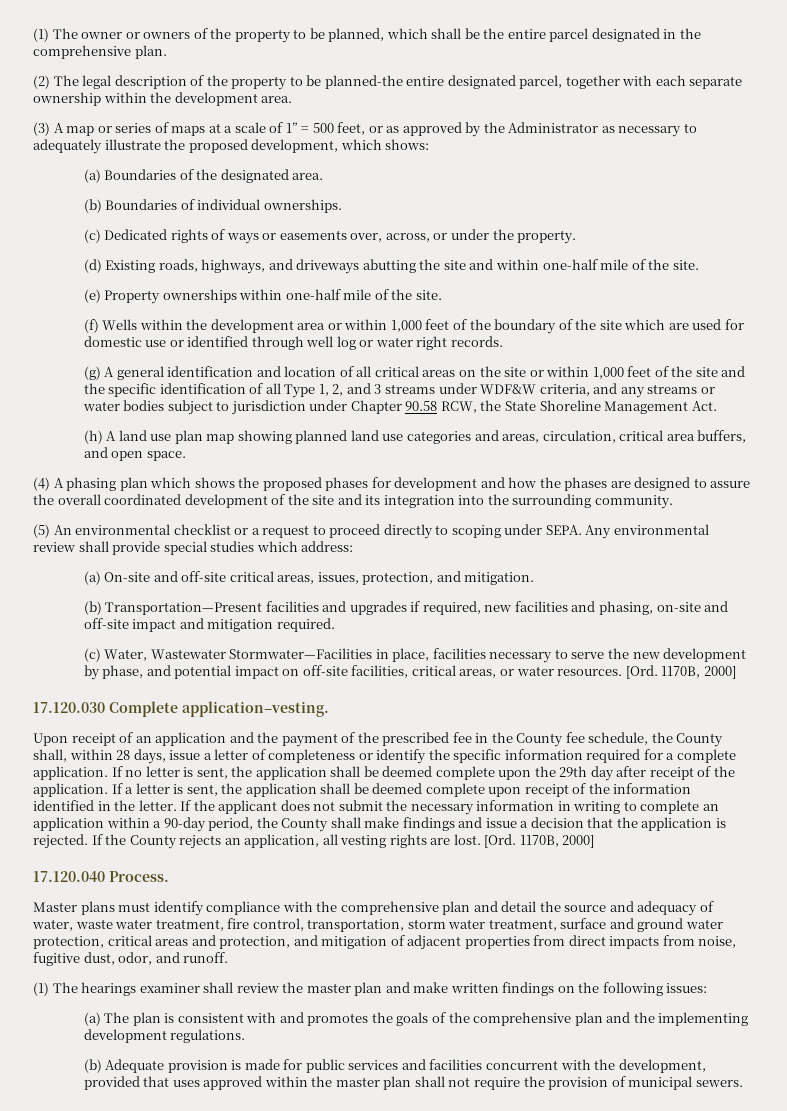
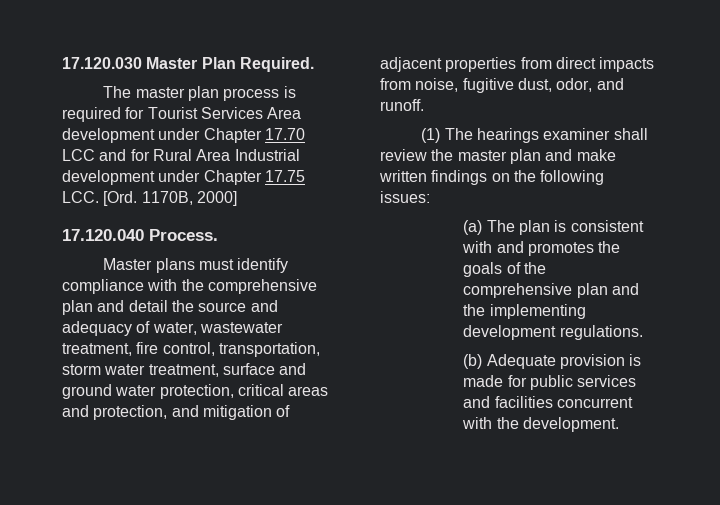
[33,28,701,43] [33,45,167,59] [33,75,743,90] [33,92,293,106] [33,122,697,137] [33,139,430,154] [83,169,324,183] [83,199,342,213] [83,229,577,244] [83,259,699,274] [83,289,442,304] [83,319,744,334] [83,336,503,350] [83,366,746,380] [83,383,715,398] [82,400,717,415] [83,430,747,444] [83,447,186,461] [33,477,751,491] [33,494,673,509] [33,524,709,539] [33,541,354,555] [83,571,535,585] [83,601,729,615] [83,618,335,632] [83,648,747,663] [83,665,736,680] [33,701,329,717] [33,732,724,747] [33,749,736,764] [33,766,735,781] [33,783,692,797] [33,800,719,815] [33,817,726,832] [33,834,481,849] (1) The owner or owners of the property to be planned, which shall be the entire parcel designated in the comprehensive plan. // (2) The legal description of the property to be planned-the entire designated parcel, together with each separate ownership within the development area. // (3) A map or series of maps at a scale of 1” = 500 feet, or as approved by the Administrator as necessary to adequately illustrate the proposed development, which shows: // (a) Boundaries of the designated area. // (b) Boundaries of individual ownerships. // (c) Dedicated rights of ways or easements over, across, or under the property. // (d) Existing roads, highways, and driveways abutting the site and within one-half mile of the site. // (e) Property ownerships within one-half mile of the site. // (f) Wells within the development area or within 1,000 feet of the boundary of the site which are used for domestic use or identified through well log or water right records. // (g) A general identification and location of all critical areas on the site or within 1,000 feet of the site and the specific identification of all Type 1, 2, and 3 streams under WDF&W criteria, and any streams or water bodies subject to jurisdiction under Chapter 90.58 RCW, the State Shoreline Management Act. // (h) A land use plan map showing planned land use categories and areas, circulation, critical area buffers, and open space. // (4) A phasing plan which shows the proposed phases for development and how the phases are designed to assure the overall coordinated development of the site and its integration into the surrounding community. // (5) An environmental checklist or a request to proceed directly to scoping under SEPA. Any environmental review shall provide special studies which address: // (a) On-site and off-site critical areas, issues, protection, and mitigation. // (b) Transportation—Present facilities and upgrades if required, new facilities and phasing, on-site and off-site impact and mitigation required. // (c) Water, Wastewater Stormwater—Facilities in place, facilities necessary to serve the new development by phase, and potential impact on off-site facilities, critical areas, or water resources. [Ord. 1170B, 2000] // 17.120.030 Complete application–vesting. // Upon receipt of an application and the payment of the prescribed fee in the County fee schedule, the County shall, within 28 days, issue a letter of completeness or identify the specific information required for a complete application. If no letter is sent, the application shall be deemed complete upon the 29th day after receipt of the application. If a letter is sent, the application shall be deemed complete upon receipt of the information identified in the letter. If the applicant does not submit the necessary information in writing to complete an application within a 90-day period, the County shall make findings and issue a decision that the application is rejected. If the County rejects an application, all vesting rights are lost. -> [62,57,314,72] [103,86,296,101] [62,107,302,122] [62,128,305,143] [62,149,300,161] [62,170,305,185] [62,191,99,203] 17.120.030 Master Plan Required. // The master plan process is required for Tourist Services Area development under Chapter 17.70 LCC and for Rural Area Industrial development under Chapter 17.75 LCC.
[75,919,153,929] waste water -> [199,322,283,333] wastewater
[618,1059,706,1073] [83,1076,743,1090] development, provided that uses approved within the master plan shall not require the provision of municipal sewers. -> [523,417,620,432] development.

